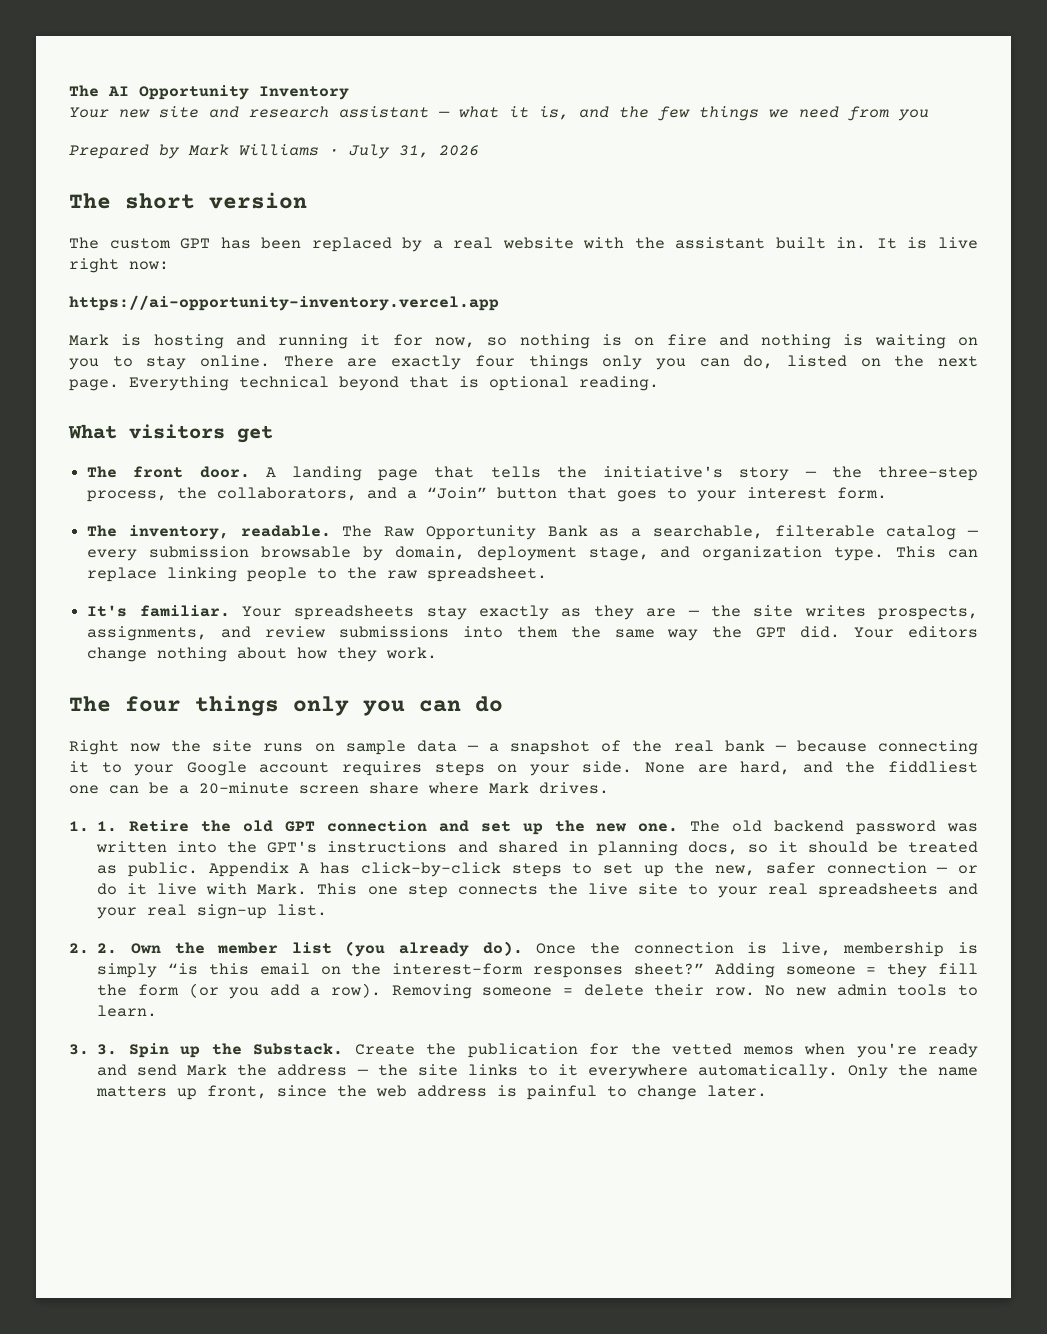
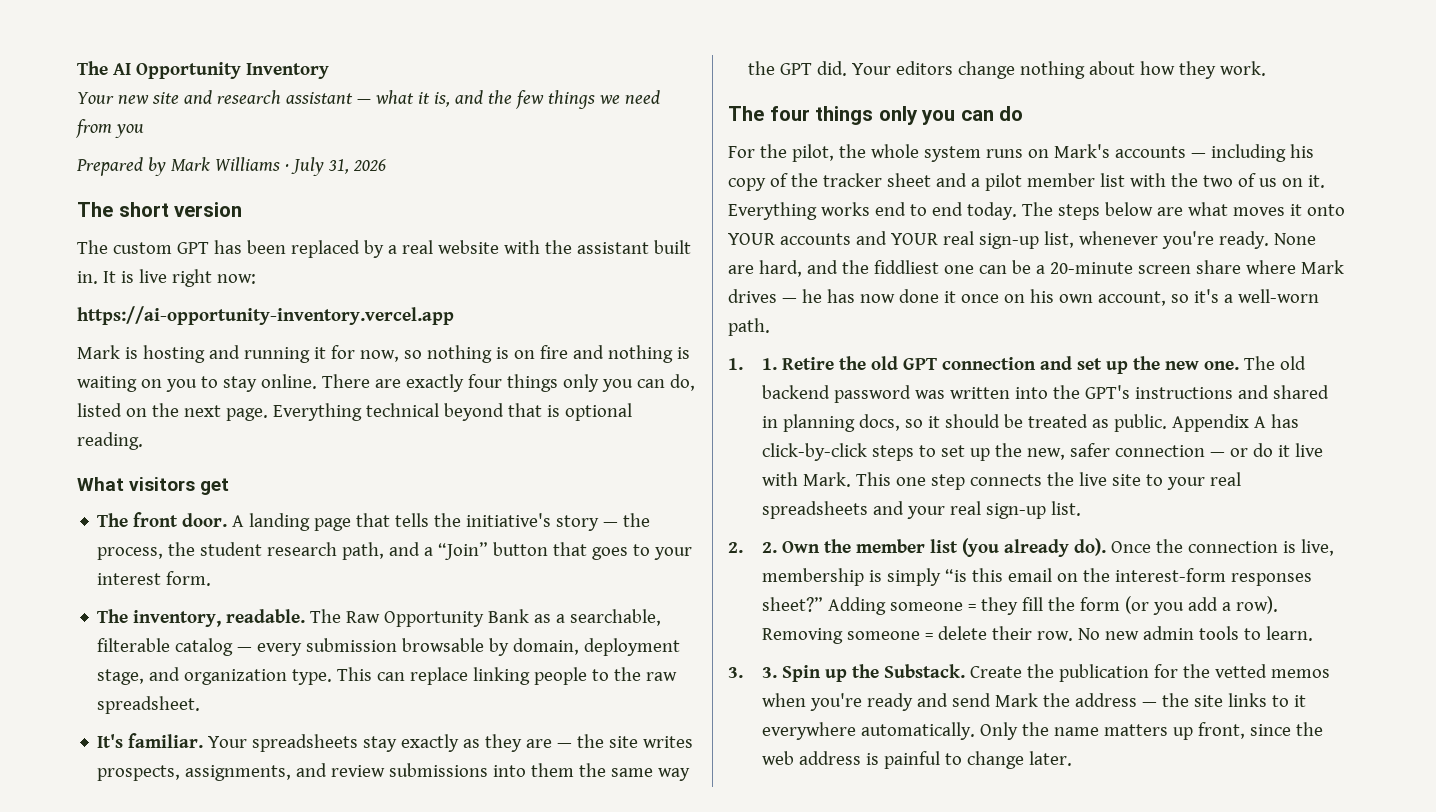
[877,466,978,481] three-step -> (651, 520) none
[217,487,358,501] collaborators, -> [200,542,385,560] student research path,
[69,740,979,755] [69,761,633,776] Right now the site runs on sample data — a snapshot of the real bank — because connecting it to your Google account requires steps on your side. -> [728,144,1314,162] [728,173,1325,191] [728,202,1345,220] [728,231,1269,249] For the pilot, the whole system runs on Mark's accounts — including his copy of the tracker sheet and a pilot member list with the two of us on it. Everything works end to end today. The steps below are what moves it onto YOUR accounts and YOUR real sign-up list, whenever you're ready.
[539,782,609,794] drives. -> [728,289,1319,306] [728,318,770,336] drives — he has now done it once on his own account, so it's a well-worn path.

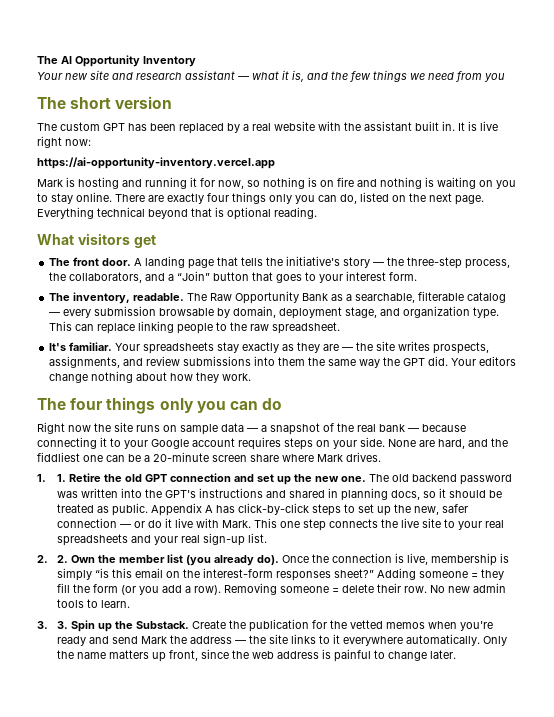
[76,157,386,176] // Prepared by Mark Williams · July 31, 2026 -> (505, 77) none
(651, 520) none -> [407,257,463,269] three-step
[200,542,385,560] student research path, -> [69,272,143,283] collaborators,
[728,144,1314,162] [728,173,1325,191] [728,202,1345,220] [728,231,1269,249] For the pilot, the whole system runs on Mark's accounts — including his copy of the tracker sheet and a pilot member list with the two of us on it. Everything works end to end today. The steps below are what moves it onto YOUR accounts and YOUR real sign-up list, whenever you're ready. -> [37,422,466,435] [37,437,385,450] Right now the site runs on sample data — a snapshot of the real bank — because connecting it to your Google account requires steps on your side.
[728,289,1319,306] [728,318,770,336] drives — he has now done it once on his own account, so it's a well-worn path. -> [346,452,381,462] drives.

